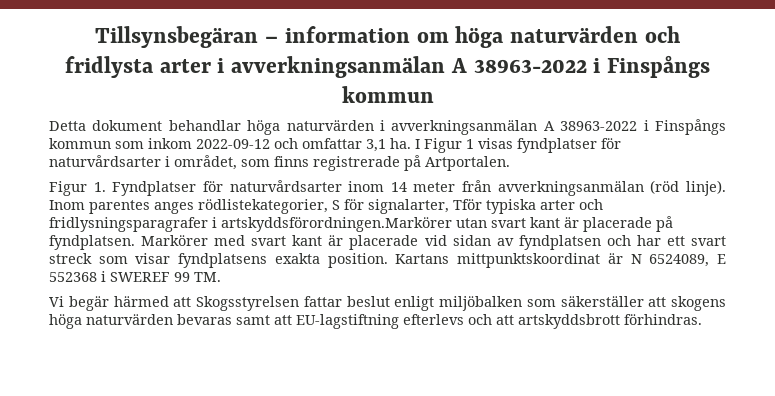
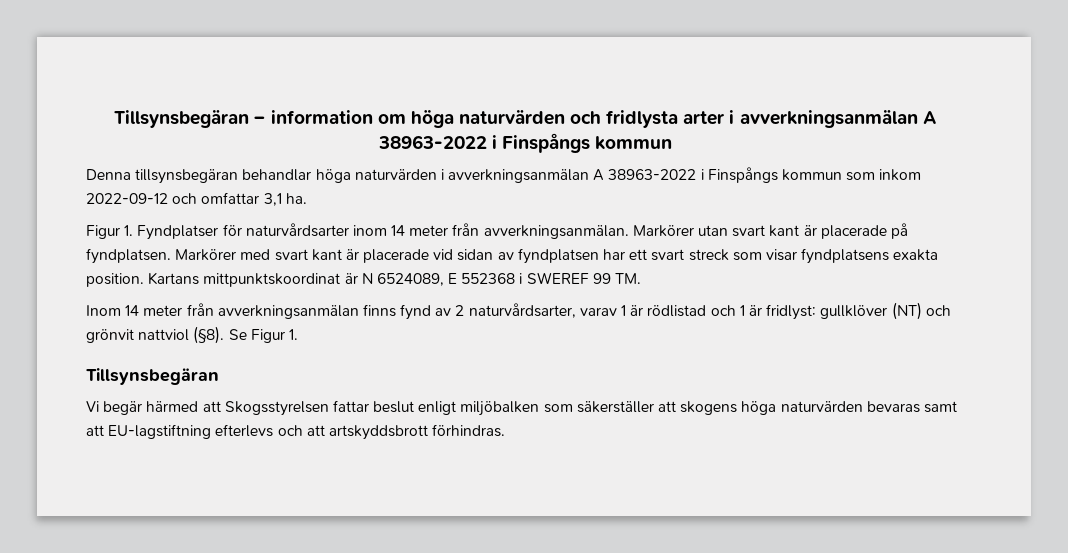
[49,120,163,131] Detta dokument -> [86,169,239,184] Denna tillsynsbegäran
[415,138,621,153] [49,155,510,171] I Figur 1 visas fyndplatser för naturvårdsarter i området, som finns registrerade på Artportalen. -> (307, 198) none
[497,180,726,196] [49,199,603,214] [49,217,452,232] avverkningsanmälan (röd linje). Inom parentes anges rödlistekategorier, S för signalarter, Tför typiska arter och fridlysningsparagrafer i artskyddsförordningen.Markörer -> [483,225,694,239] avverkningsanmälan. Markörer
[606,235,631,246] och -> (599, 256) none
(221, 277) none -> [86,302,951,320] [86,326,298,344] [86,368,219,385] // Inom 14 meter från avverkningsanmälan finns fynd av 2 naturvårdsarter, varav 1 är rödlistad och 1 är fridlyst: gullklöver (NT) och grönvit nattviol (§8). Se Figur 1. // Tillsynsbegäran

